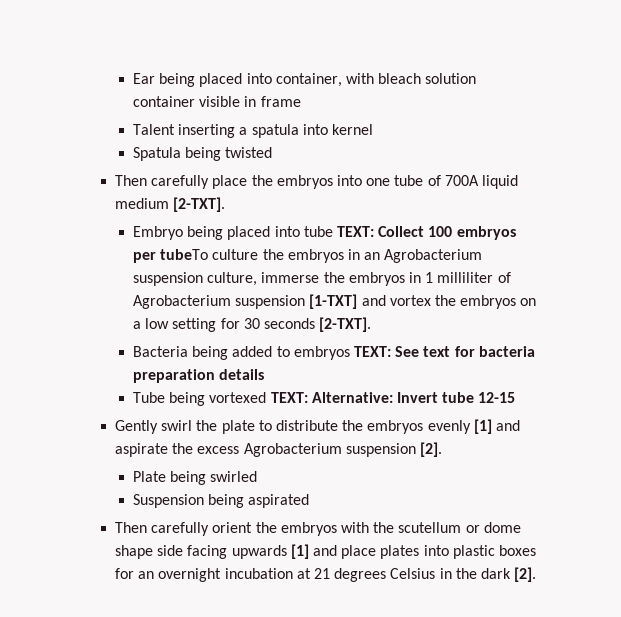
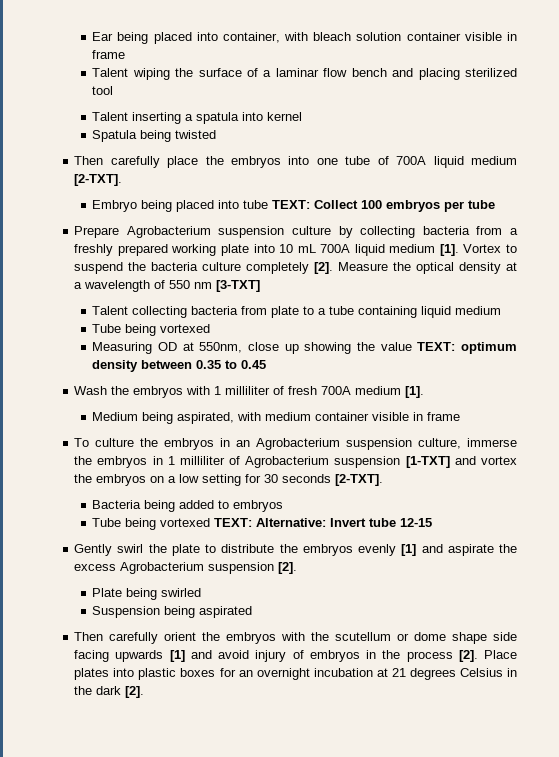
(301, 101) none -> [92,68,517,80] [92,86,114,95] // Talent wiping the surface of a laminar flow bench and placing sterilized tool
[160,249,209,260] tubeTo -> [468,200,496,209] [74,226,518,238] [74,244,517,256] [74,262,517,274] [74,280,261,292] [92,306,502,318] [92,324,211,336] [92,342,517,354] [92,360,267,372] [74,386,425,398] [92,412,461,424] [74,438,90,447] tube // Prepare Agrobacterium suspension culture by collecting bacteria from a freshly prepared working plate into 10 mL 700A liquid medium [1]. Vortex to suspend the bacteria culture completely [2]. Measure the optical density at a wavelength of 550 nm [3-TXT] // Talent collecting bacteria from plate to a tube containing liquid medium // Tube being vortexed // Measuring OD at 550nm, close up showing the value TEXT: optimum density between 0.35 to 0.45 // Wash the embryos with 1 milliliter of fresh 700A medium [1]. // Medium being aspirated, with medium container visible in frame // To
[353,346,535,357] [133,369,265,383] TEXT: See text for bacteria preparation details -> (284, 506) none
[341,545,377,559] place -> [218,650,517,662] avoid injury of embryos in the process [2]. Place

